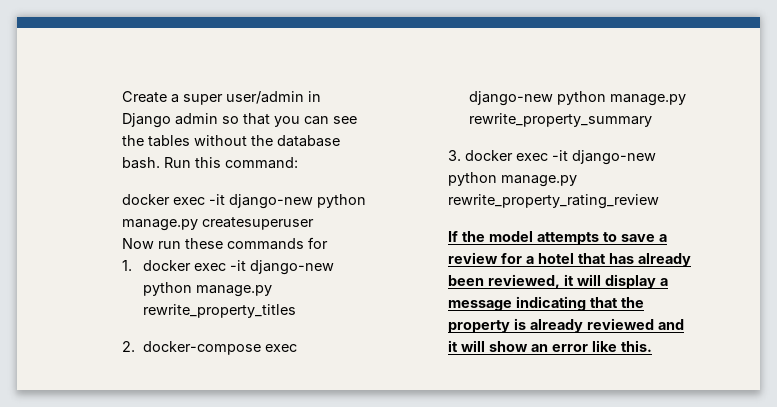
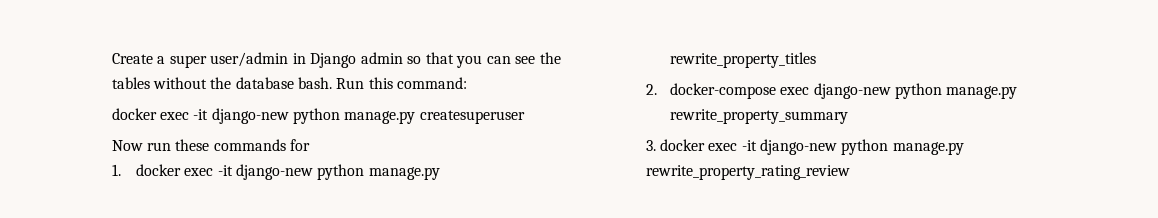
[448,231,668,245] [448,252,692,267] [448,274,669,289] [448,296,645,311] [448,318,685,333] [448,340,653,352] // If the model attempts to save a review for a hotel that has already been reviewed, it will display a message indicating that the property is already reviewed and it will show an error like this. -> (850, 172) none

